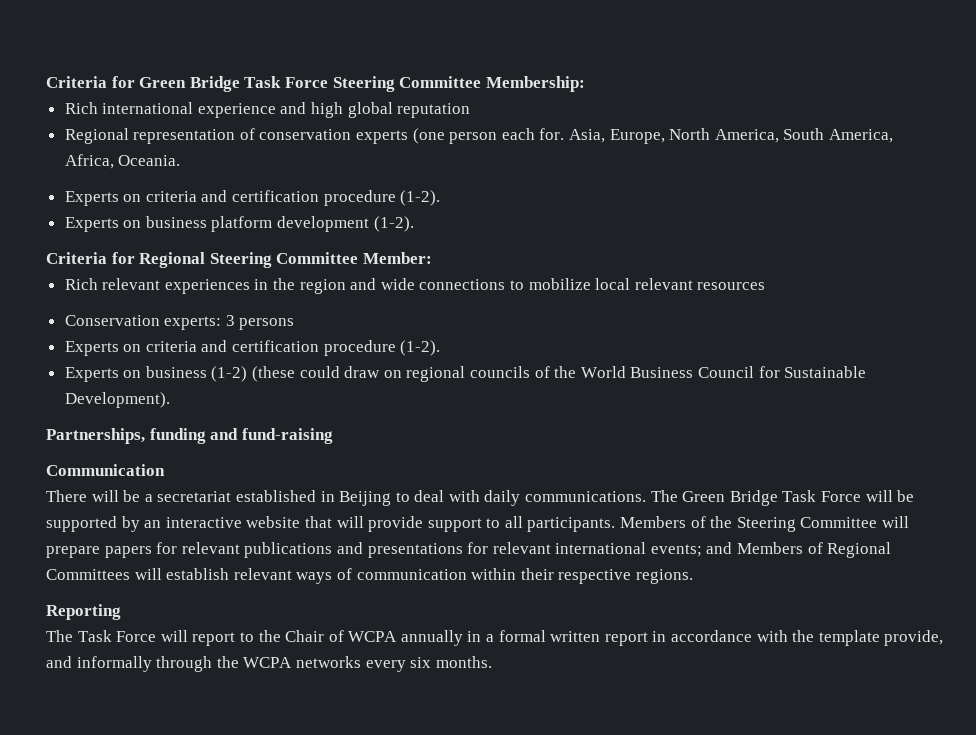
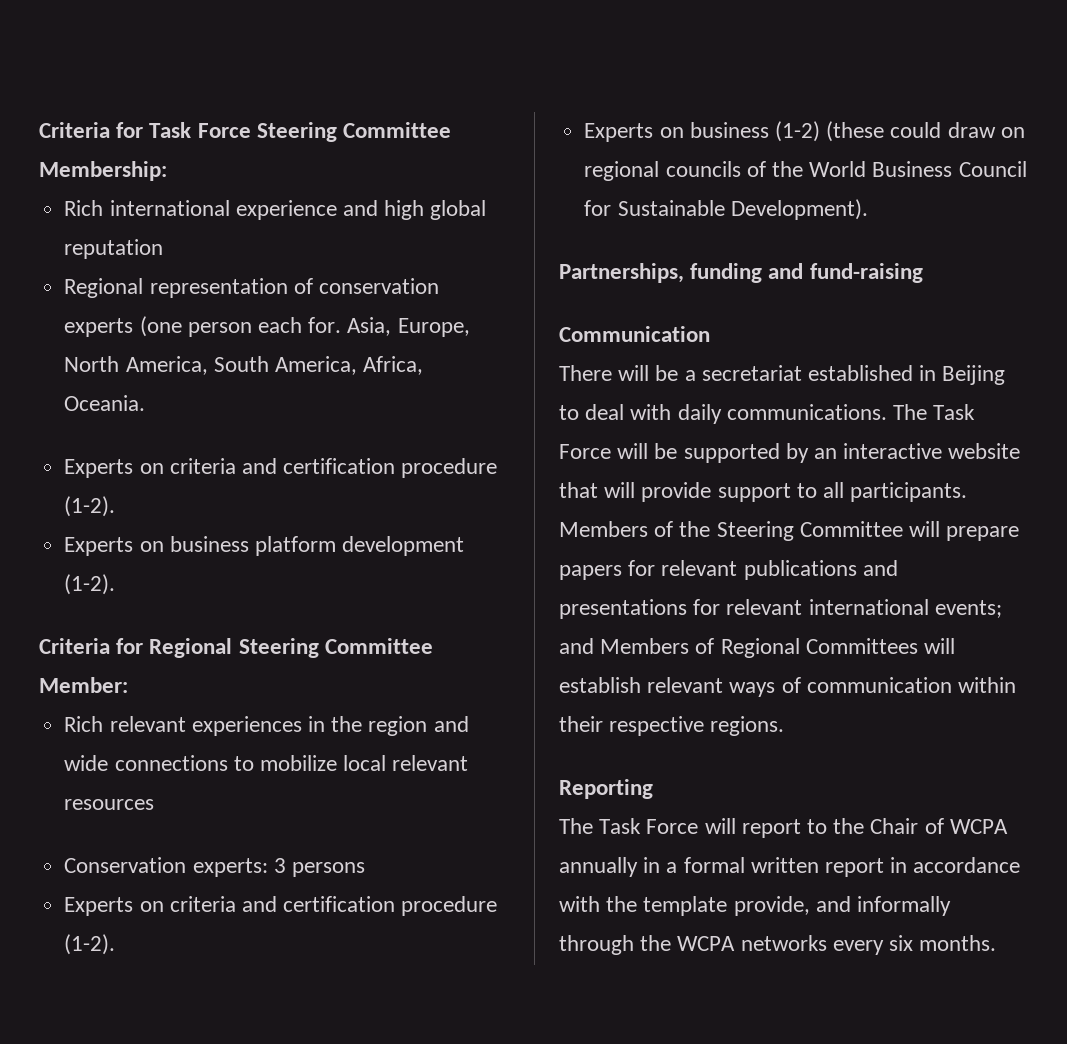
[46,76,240,92] Criteria for Green Bridge -> [39,122,144,138] Criteria for
[682,490,778,506] Green Bridge -> (928, 412) none

